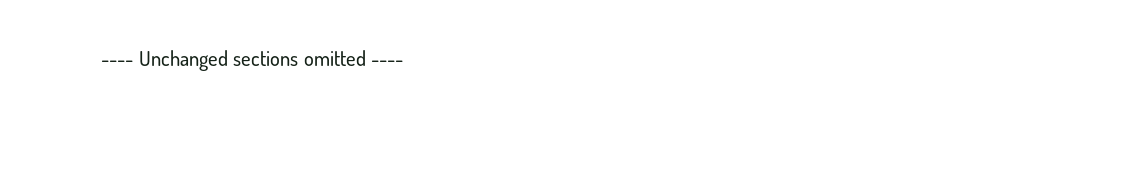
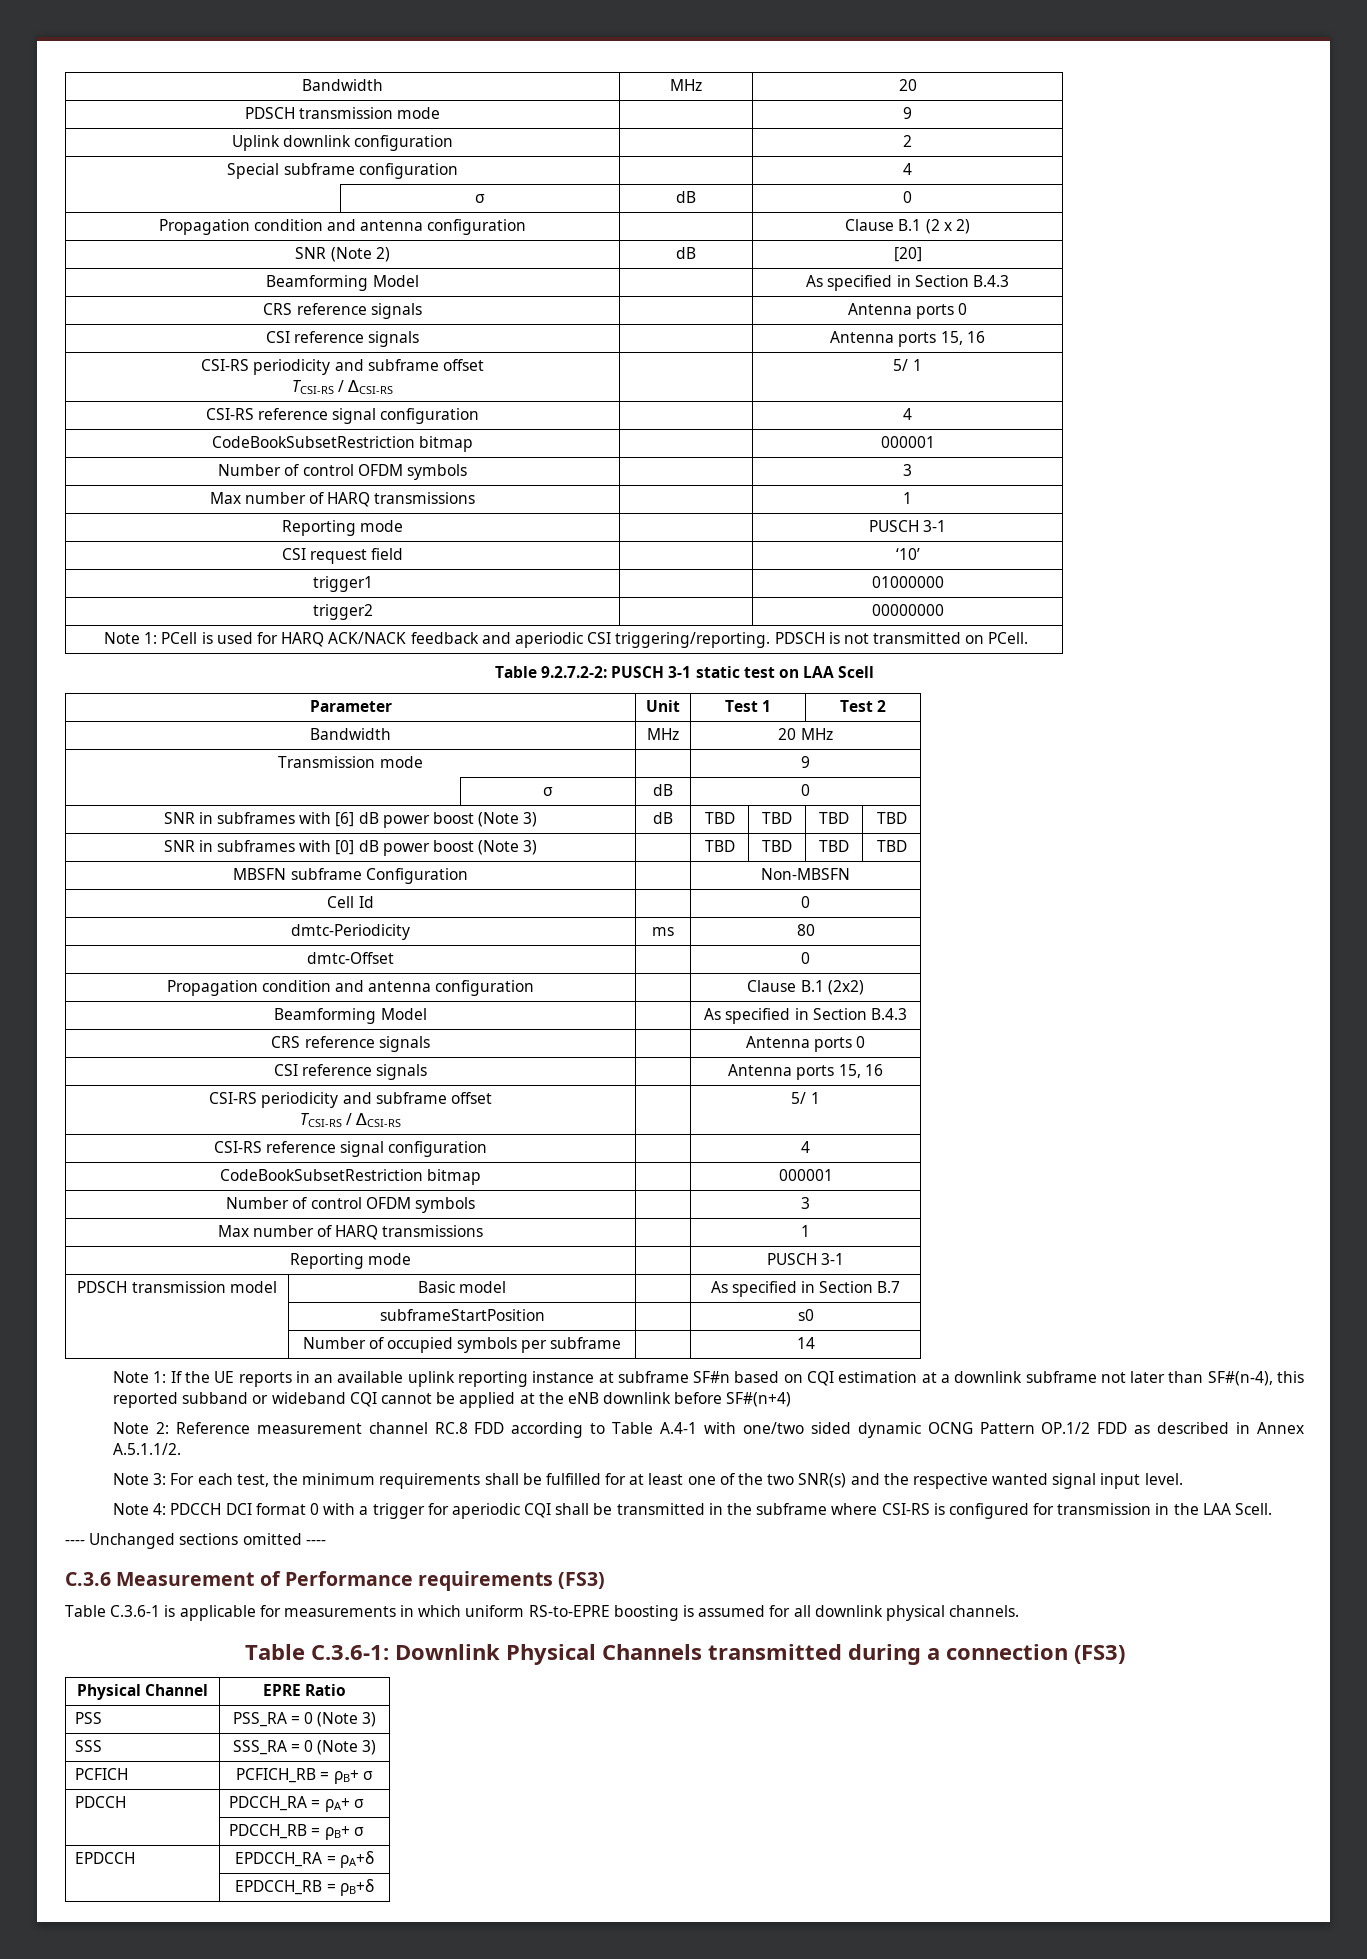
(101, 63) none -> [302,79,383,91] [670,79,702,91] [898,79,917,91] [244,107,441,119] [903,107,912,119] [231,135,454,151] [903,135,912,147] [227,163,458,179] [903,163,912,175] [475,194,485,203] [676,191,696,203] [903,191,912,203] [158,219,527,235] [845,219,970,234] [295,247,390,262] [676,247,696,259] [893,247,922,262] [266,275,419,291] [806,275,1009,291] [263,303,422,319] [847,303,968,319] [265,331,420,347] [830,331,985,347] [201,359,484,375] [291,380,394,394] [893,359,922,371] [205,408,480,424] [903,408,912,420] [211,436,474,452] [880,436,935,448] [218,464,467,480] [903,464,912,476] [209,492,476,507] [903,492,912,504] [281,520,404,536] [868,520,947,532] [281,548,404,564] [895,548,920,560] [312,576,373,592] [871,576,944,588] [312,604,373,620] [871,604,944,616] [104,632,1029,648] [494,666,875,678] [309,700,392,712] [646,700,680,712] [724,700,772,712] [839,700,887,712] [310,728,391,740] [647,728,679,740] [778,728,833,740] [278,756,423,768] [801,756,810,768] [543,787,553,796] [653,784,673,796] [801,784,810,796] [163,812,538,828] [653,812,673,824] [704,812,735,824] [762,812,792,824] [819,812,849,824] [876,812,907,824] [163,840,538,856] [704,840,735,852] [762,840,792,852] [819,840,849,852] [876,840,907,852] [233,868,468,884] [761,868,850,880] [327,896,374,908] [801,896,810,908] [291,924,410,940] [652,927,674,936] [796,924,815,936] [307,952,394,964] [801,952,810,964] [166,980,535,996] [747,980,864,995] [274,1008,427,1024] [704,1008,907,1024] [271,1036,430,1052] [745,1036,866,1052] [273,1064,428,1080] [728,1064,883,1080] [209,1092,492,1108] [299,1113,402,1127] [791,1092,820,1104] [213,1141,488,1157] [801,1141,810,1153] [219,1169,482,1185] [778,1169,833,1181] [226,1197,475,1213] [801,1197,810,1209] [217,1225,484,1240] [801,1225,810,1237] [289,1253,412,1269] [766,1253,845,1265] [77,1281,277,1293] [417,1281,507,1293] [710,1281,901,1297] [379,1309,545,1321] [797,1309,814,1321] [302,1337,622,1353] [796,1337,815,1349] [113,1371,1305,1387] [113,1392,792,1408] [113,1422,1304,1438] [113,1443,182,1455] [113,1473,1183,1489] [113,1503,1273,1519] Bandwidth | MHz | 20 // PDSCH transmission mode | | 9 // Uplink downlink configuration | | 2 // Special subframe configuration | | 4 // | σ | dB | 0 // Propagation condition and antenna configuration | | Clause B.1 (2 x 2) // SNR (Note 2) | dB | [20] // Beamforming Model | | As specified in Section B.4.3 // CRS reference signals | | Antenna ports 0 // CSI reference signals | | Antenna ports 15, 16 // CSI-RS periodicity and subframe offset // TCSI-RS / ∆CSI-RS | | 5/ 1 // CSI-RS reference signal configuration | | 4 // CodeBookSubsetRestriction bitmap | | 000001 // Number of control OFDM symbols | | 3 // Max number of HARQ transmissions | | 1 // Reporting mode | | PUSCH 3-1 // CSI request field | | ‘10’ // trigger1 | | 01000000 // trigger2 | | 00000000 // Note 1: PCell is used for HARQ ACK/NACK feedback and aperiodic CSI triggering/reporting. PDSCH is not transmitted on PCell. // Table 9.2.7.2-2: PUSCH 3-1 static test on LAA Scell // Parameter | Unit | Test 1 | Test 2 // Bandwidth | MHz | 20 MHz // Transmission mode | | 9 // | σ | dB | 0 // SNR in subframes with [6] dB power boost (Note 3) | dB | TBD | TBD | TBD | TBD // SNR in subframes with [0] dB power boost (Note 3) | | TBD | TBD | TBD | TBD // MBSFN subframe Configuration | | Non-MBSFN // Cell Id | | 0 // dmtc-Periodicity | ms | 80 // dmtc-Offset | | 0 // Propagation condition and antenna configuration | | Clause B.1 (2x2) // Beamforming Model | | As specified in Section B.4.3 // CRS reference signals | | Antenna ports 0 // CSI reference signals | | Antenna ports 15, 16 // CSI-RS periodicity and subframe offset // TCSI-RS / ∆CSI-RS | | 5/ 1 // CSI-RS reference signal configuration | | 4 // CodeBookSubsetRestriction bitmap | | 000001 // Number of control OFDM symbols | | 3 // Max number of HARQ transmissions | | 1 // Reporting mode | | PUSCH 3-1 // PDSCH transmission model | Basic model | | As specified in Section B.7 // | subframeStartPosition | | s0 // | Number of occupied symbols per subframe | | 14 // Note 1: If the UE reports in an available uplink reporting instance at subframe SF#n based on CQI estimation at a downlink subframe not later than SF#(n-4), this reported subband or wideband CQI cannot be applied at the eNB downlink before SF#(n+4) // Note 2: Reference measurement channel RC.8 FDD according to Table A.4-1 with one/two sided dynamic OCNG Pattern OP.1/2 FDD as described in Annex A.5.1.1/2. // Note 3: For each test, the minimum requirements shall be fulfilled for at least one of the two SNR(s) and the respective wanted signal input level. // Note 4: PDCCH DCI format 0 with a trigger for aperiodic CQI shall be transmitted in the subframe where CSI-RS is configured for transmission in the LAA Scell. //
(404, 63) none -> [65,1571,606,1591] [65,1605,1020,1621] [244,1644,1125,1665] [76,1684,209,1700] [262,1684,347,1696] [75,1712,103,1724] [232,1712,377,1727] [75,1740,103,1752] [232,1740,377,1755] [75,1768,129,1780] [236,1768,373,1784] [75,1796,127,1808] [229,1796,364,1812] [229,1824,364,1840] [75,1852,136,1864] [235,1851,374,1868] [235,1879,374,1896] // C.3.6 Measurement of Performance requirements (FS3) // Table C.3.6-1 is applicable for measurements in which uniform RS-to-EPRE boosting is assumed for all downlink physical channels. // Table C.3.6-1: Downlink Physical Channels transmitted during a connection (FS3) // Physical Channel | EPRE Ratio // PSS | PSS_RA = 0 (Note 3) // SSS | SSS_RA = 0 (Note 3) // PCFICH | PCFICH_RB = ρB+ σ // PDCCH | PDCCH_RA = ρA+ σ // | PDCCH_RB = ρB+ σ // EPDCCH | EPDCCH_RA = ρA+δ // | EPDCCH_RB = ρB+δ

